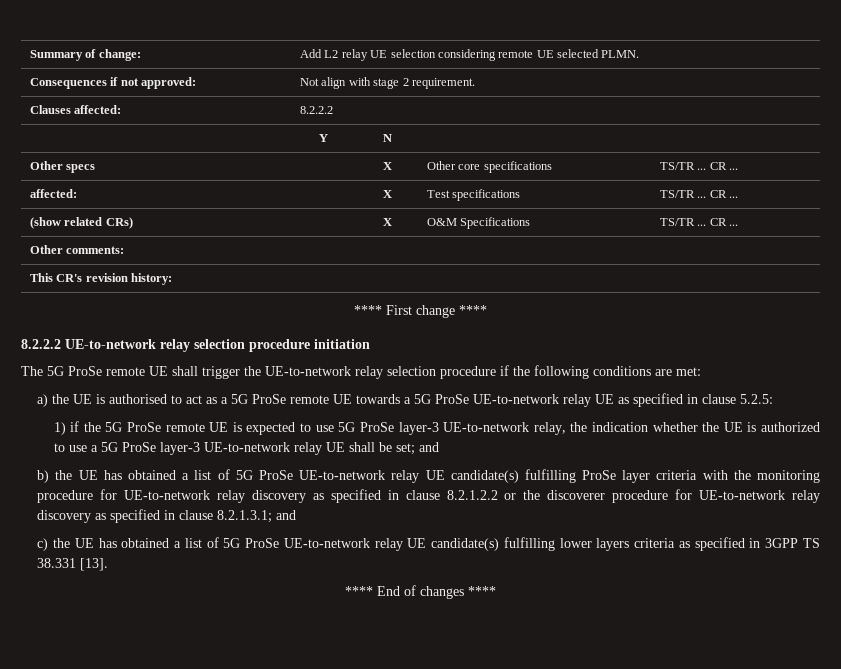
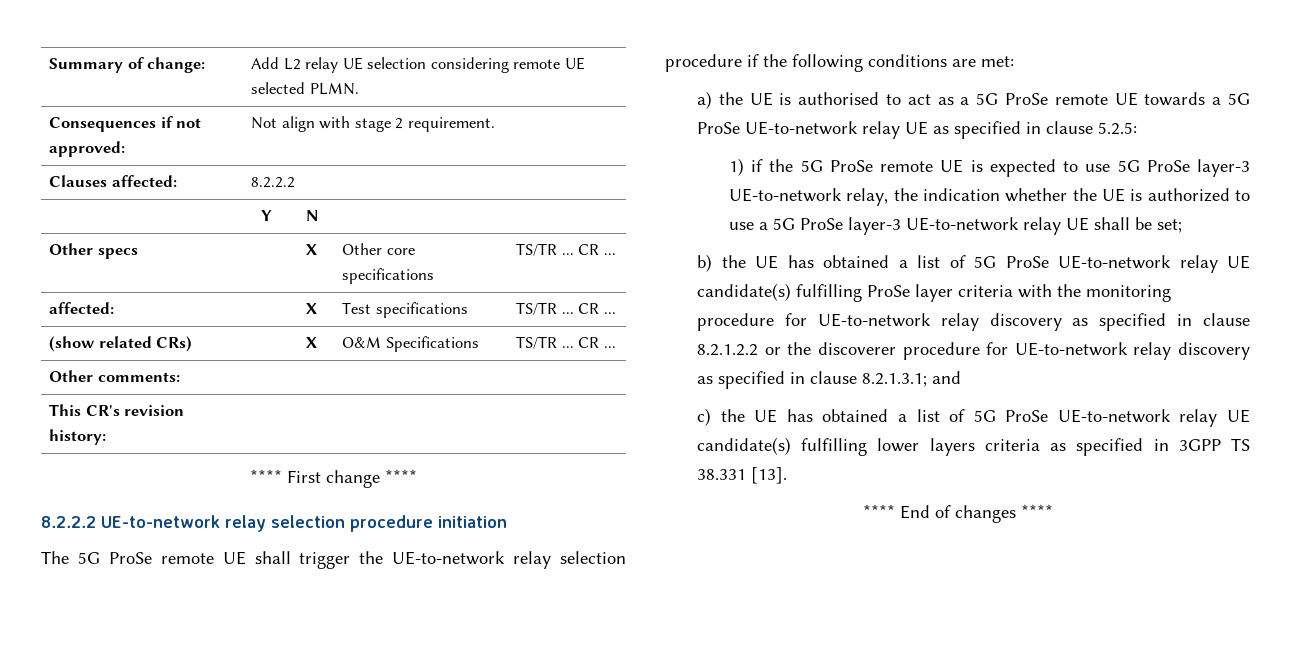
[418,442,439,452] and -> (1183, 226) none

